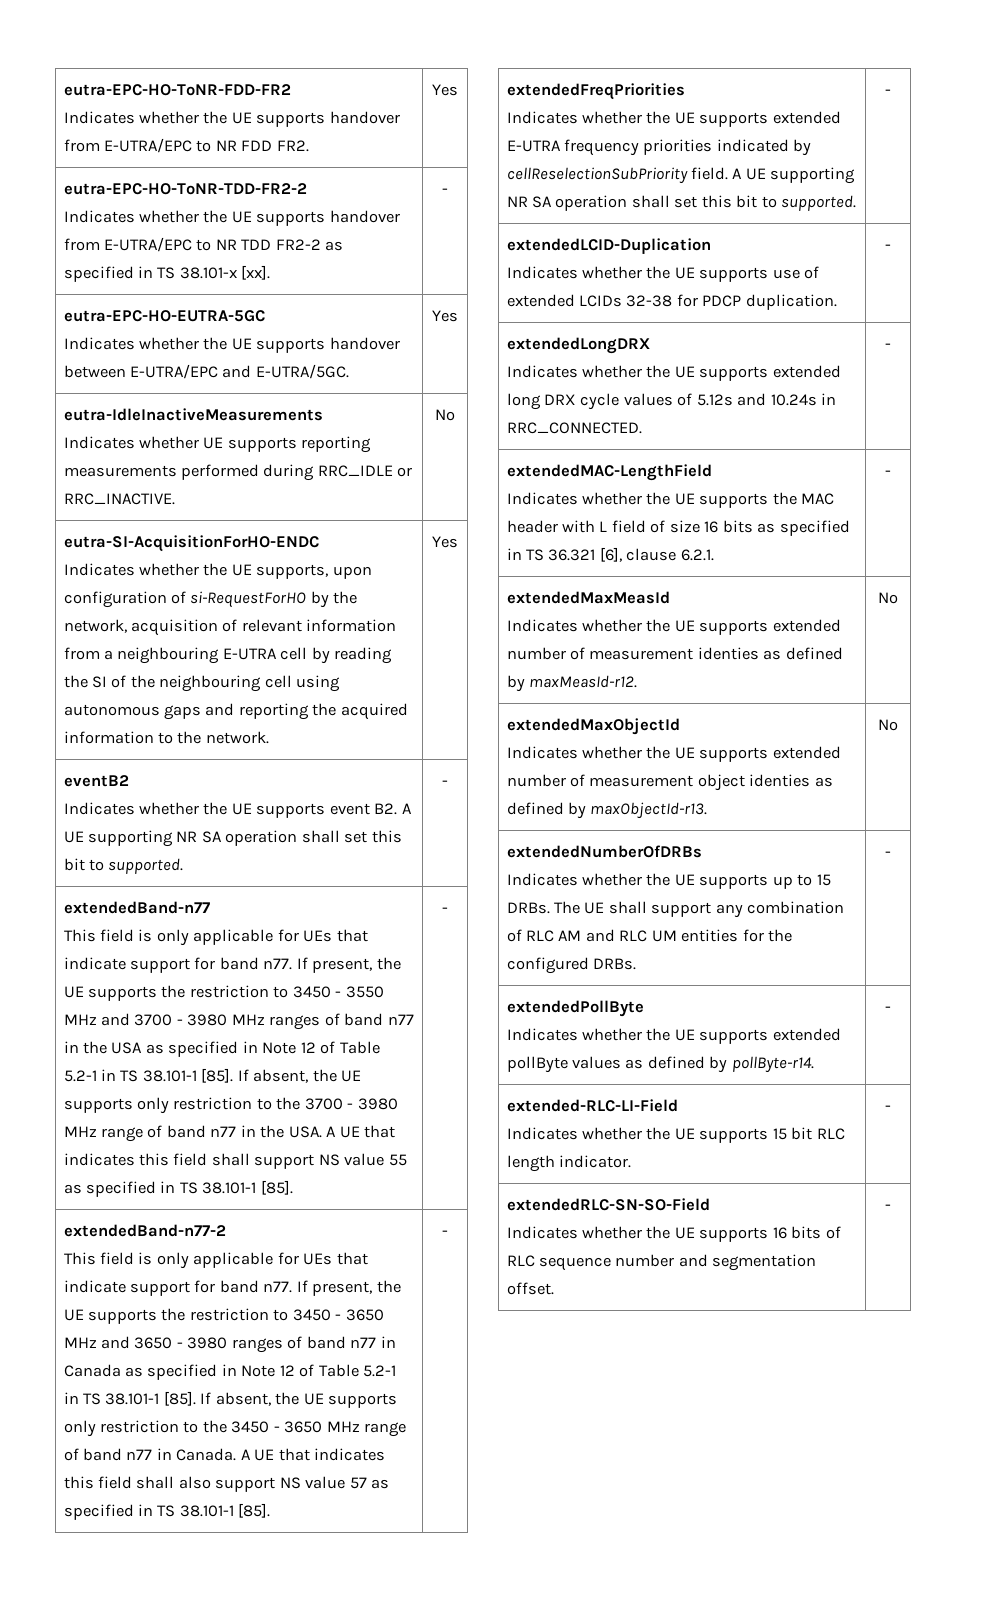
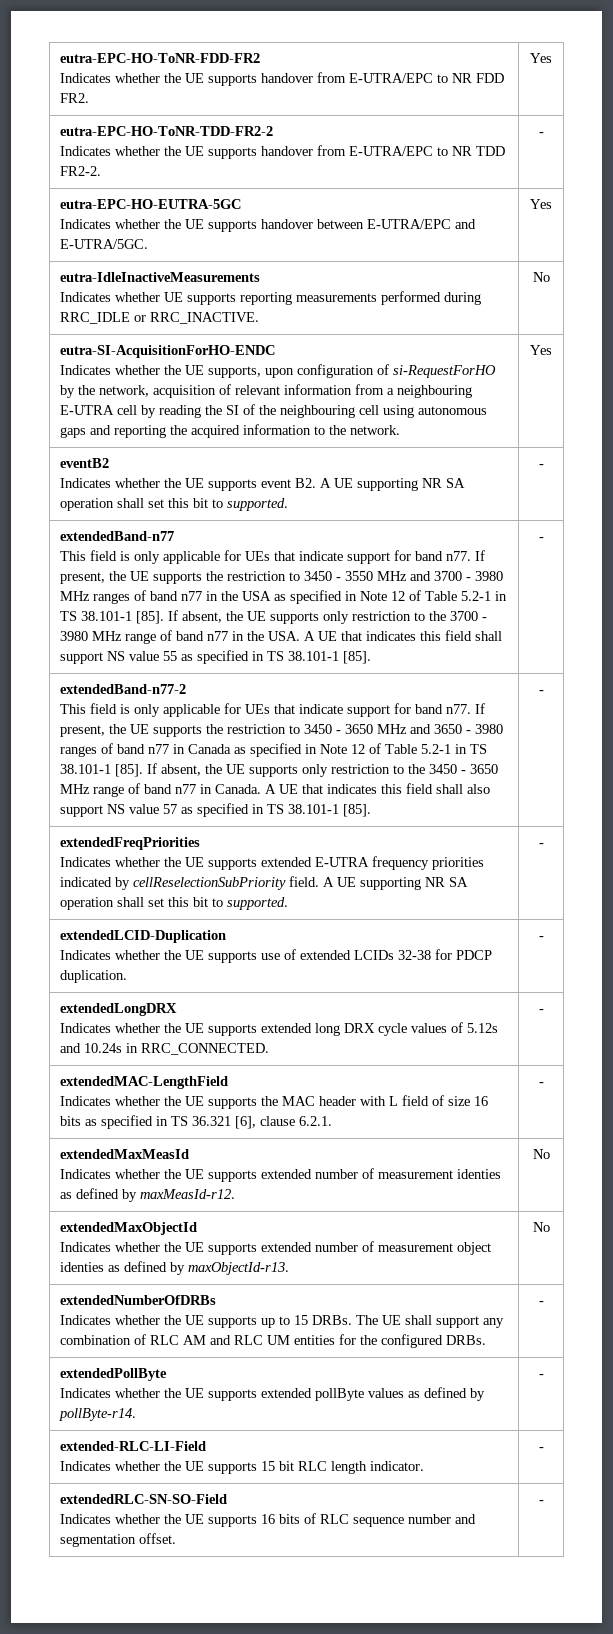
[275,239,344,251] [63,265,271,282] FR2-2 as specified in TS 38.101-x [xx]. -> [59,166,101,176] FR2-2.

